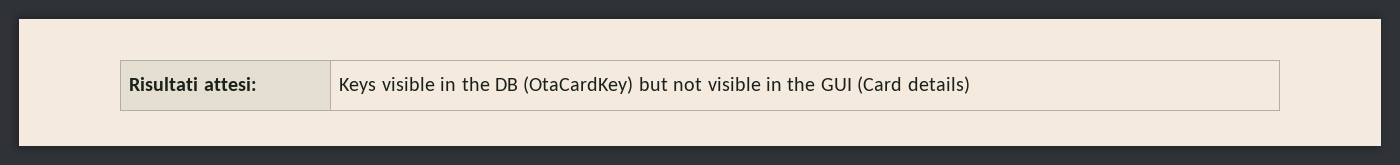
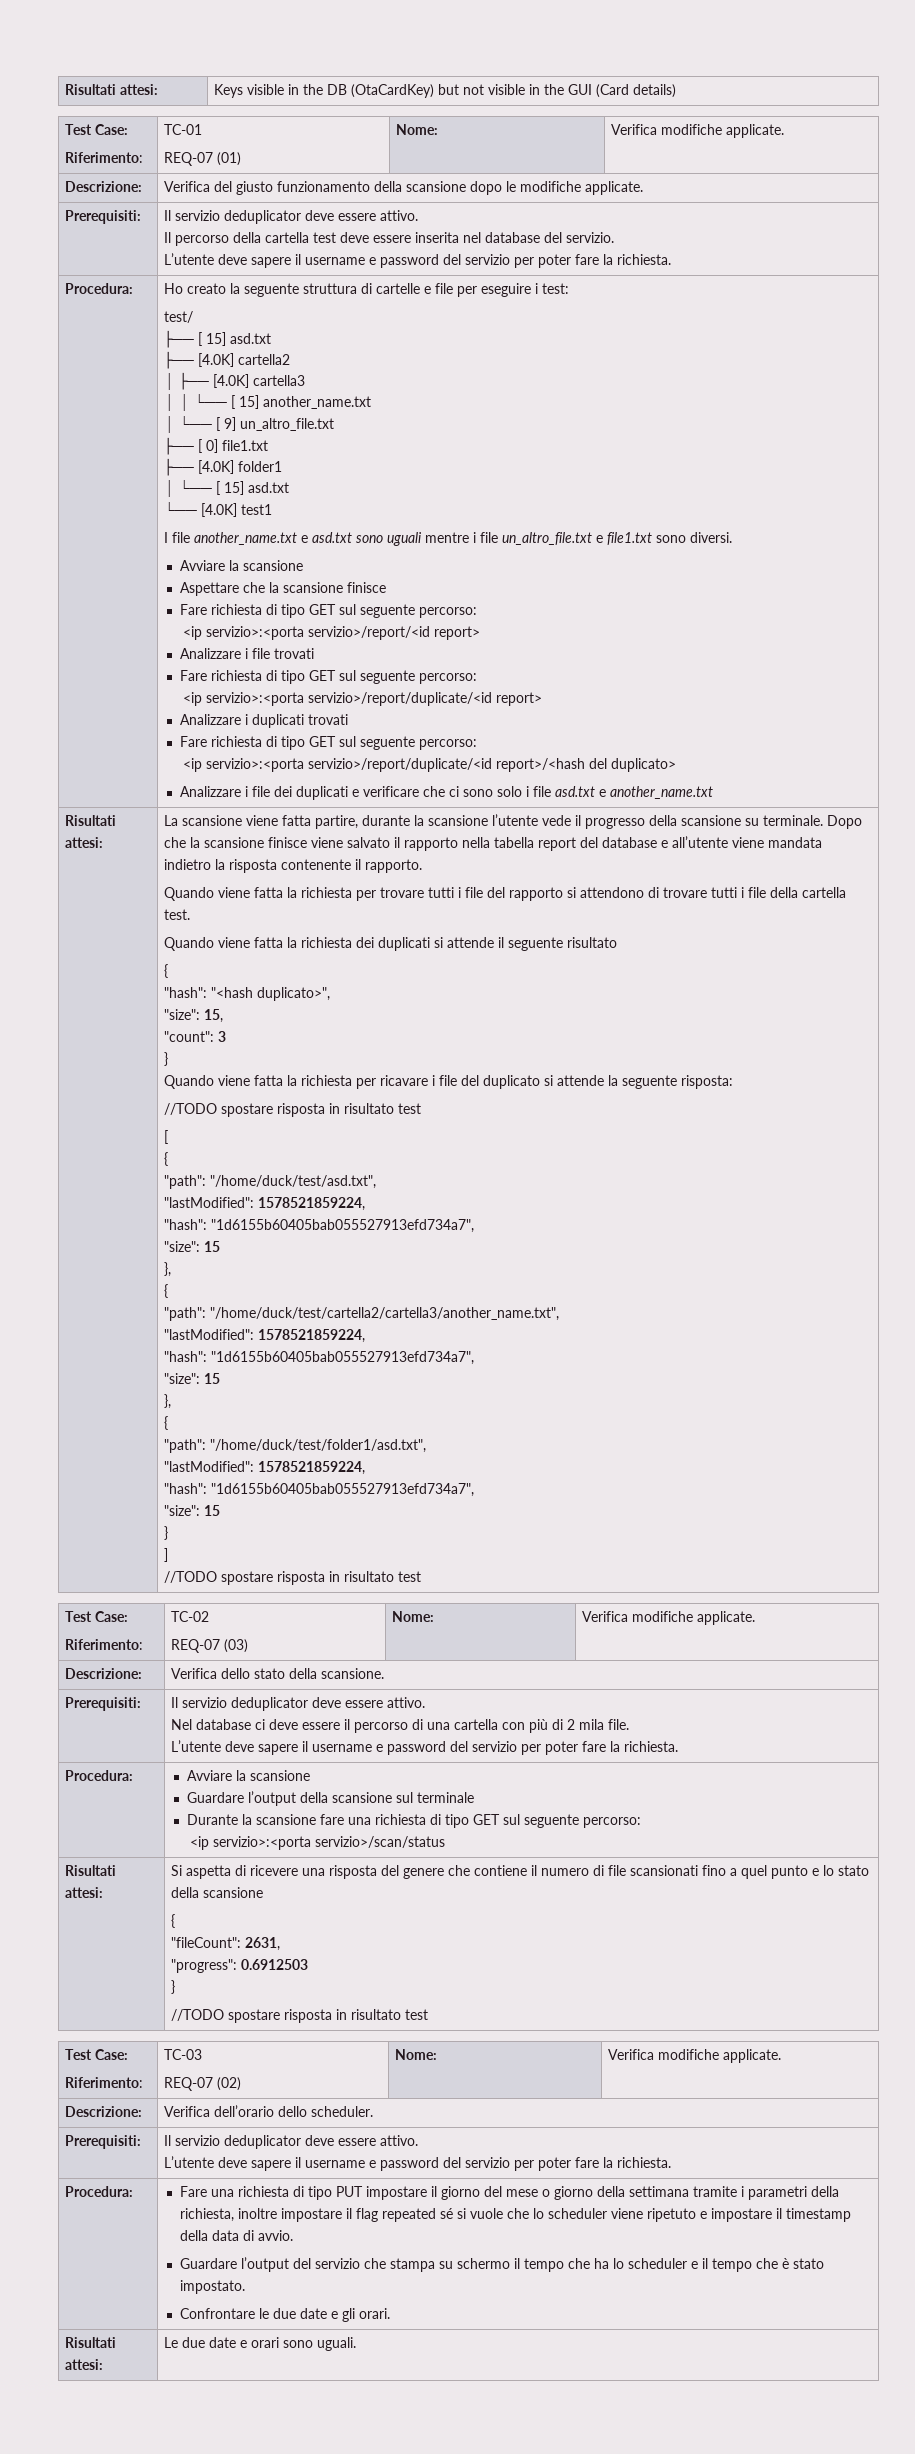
(970, 85) none -> [65,124,129,135] [65,152,144,163] [164,124,203,135] [164,152,242,166] [396,124,439,135] [611,124,785,138] [65,181,143,192] [164,181,644,195] [65,210,142,224] [164,210,419,224] [164,232,615,246] [164,253,672,268] [65,283,134,294] [164,283,570,297] [164,311,194,323] [164,330,272,348] [164,351,291,369] [164,372,306,390] [164,394,372,411] [164,416,335,433] [164,437,269,455] [164,458,283,476] [164,480,290,497] [164,502,273,517] [164,532,733,546] [179,560,303,571] [179,582,386,596] [179,604,477,618] [182,626,480,640] [179,648,314,659] [179,670,477,684] [182,692,542,706] [179,714,348,728] [179,736,477,750] [182,758,676,772] [179,786,713,800] [65,815,117,826] [65,837,104,848] [164,814,863,829] [164,836,823,851] [164,859,423,873] [164,887,847,901] [164,909,191,920] [164,937,618,951] [164,964,169,978] [164,987,331,1001] [164,1009,224,1023] [164,1031,227,1042] [164,1052,169,1066] [164,1075,734,1089] [164,1103,422,1117] [164,1130,169,1144] [164,1152,169,1166] [164,1175,377,1189] [164,1197,366,1211] [164,1219,475,1233] [164,1241,221,1252] [164,1262,172,1277] [164,1284,169,1298] [164,1307,560,1321] [164,1329,366,1343] [164,1351,475,1365] [164,1373,221,1384] [164,1394,172,1409] [164,1416,169,1430] [164,1439,427,1453] [164,1461,366,1475] [164,1483,475,1497] [164,1505,221,1516] [164,1526,169,1540] [164,1548,169,1562] [164,1571,422,1585] [65,1611,129,1622] [65,1639,144,1650] [171,1611,210,1622] [171,1639,249,1653] [392,1611,435,1622] [582,1611,756,1625] [65,1668,143,1679] [171,1668,385,1679] [65,1697,142,1711] [171,1697,426,1711] [171,1719,630,1733] [171,1740,679,1755] [65,1770,134,1781] [186,1770,310,1781] [186,1791,474,1806] [186,1814,641,1828] [189,1836,445,1850] [65,1865,117,1876] [65,1887,104,1898] [171,1865,870,1879] [171,1887,264,1898] [171,1914,176,1928] [171,1937,281,1951] [171,1959,309,1973] [171,1980,176,1994] [171,2009,429,2023] [65,2049,129,2060] [65,2077,144,2088] [164,2049,203,2060] [164,2077,242,2091] [395,2049,438,2060] [608,2049,782,2063] [65,2106,143,2117] [164,2105,374,2117] [65,2135,142,2149] [164,2135,419,2149] [164,2156,672,2171] [65,2186,134,2197] [179,2186,839,2200] [179,2208,851,2222] [179,2230,293,2241] [179,2257,824,2272] [179,2280,245,2294] [179,2308,390,2322] [65,2337,117,2348] [65,2359,104,2370] [164,2337,357,2351] // Test Case: // Riferimento: | TC-01 // REQ-07 (01) | Nome: | Verifica modifiche applicate. // Descrizione: | Verifica del giusto funzionamento della scansione dopo le modifiche applicate. // Prerequisiti: | Il servizio deduplicator deve essere attivo. // Il percorso della cartella test deve essere inserita nel database del servizio. // L’utente deve sapere il username e password del servizio per poter fare la richiesta. // Procedura: | Ho creato la seguente struttura di cartelle e file per eseguire i test: // test/ // ├── [ 15] asd.txt // ├── [4.0K] cartella2 // │ ├── [4.0K] cartella3 // │ │ └── [ 15] another_name.txt // │ └── [ 9] un_altro_file.txt // ├── [ 0] file1.txt // ├── [4.0K] folder1 // │ └── [ 15] asd.txt // └── [4.0K] test1 // I file another_name.txt e asd.txt sono uguali mentre i file un_altro_file.txt e file1.txt sono diversi. // Avviare la scansione // Aspettare che la scansione finisce // Fare richiesta di tipo GET sul seguente percorso: // <ip servizio>:<porta servizio>/report/<id report> // Analizzare i file trovati // Fare richiesta di tipo GET sul seguente percorso: // <ip servizio>:<porta servizio>/report/duplicate/<id report> // Analizzare i duplicati trovati // Fare richiesta di tipo GET sul seguente percorso: // <ip servizio>:<porta servizio>/report/duplicate/<id report>/<hash del duplicato> // Analizzare i file dei duplicati e verificare che ci sono solo i file asd.txt e another_name.txt // Risultati attesi: | La scansione viene fatta partire, durante la scansione l’utente vede il progresso della scansione su terminale. Dopo che la scansione finisce viene salvato il rapporto nella tabella report del database e all’utente viene mandata indietro la risposta contenente il rapporto. // Quando viene fatta la richiesta per trovare tutti i file del rapporto si attendono di trovare tutti i file della cartella test. // Quando viene fatta la richiesta dei duplicati si attende il seguente risultato // { // "hash": "<hash duplicato>", // "size": 15, // "count": 3 // } // Quando viene fatta la richiesta per ricavare i file del duplicato si attende la seguente risposta: // //TODO spostare risposta in risultato test // [ // { // "path": "/home/duck/test/asd.txt", // "lastModified": 1578521859224, // "hash": "1d6155b60405bab055527913efd734a7", // "size": 15 // }, // { // "path": "/home/duck/test/cartella2/cartella3/another_name.txt", // "lastModified": 1578521859224, // "hash": "1d6155b60405bab055527913efd734a7", // "size": 15 // }, // { // "path": "/home/duck/test/folder1/asd.txt", // "lastModified": 1578521859224, // "hash": "1d6155b60405bab055527913efd734a7", // "size": 15 // } // ] // //TODO spostare risposta in risultato test // Test Case: // Riferimento: | TC-02 // REQ-07 (03) | Nome: | Verifica modifiche applicate. // Descrizione: | Verifica dello stato della scansione. // Prerequisiti: | Il servizio deduplicator deve essere attivo. // Nel database ci deve essere il percorso di una cartella con più di 2 mila file. // L’utente deve sapere il username e password del servizio per poter fare la richiesta. // Procedura: | Avviare la scansione // Guardare l’output della scansione sul terminale // Durante la scansione fare una richiesta di tipo GET sul seguente percorso: // <ip servizio>:<porta servizio>/scan/status // Risultati attesi: | Si aspetta di ricevere una risposta del genere che contiene il numero di file scansionati fino a quel punto e lo stato della scansione // { // "fileCount": 2631, // "progress": 0.6912503 // } // //TODO spostare risposta in risultato test // Test Case: // Riferimento: | TC-03 // REQ-07 (02) | Nome: | Verifica modifiche applicate. // Descrizione: | Verifica dell’orario dello scheduler. // Prerequisiti: | Il servizio deduplicator deve essere attivo. // L’utente deve sapere il username e password del servizio per poter fare la richiesta. // Procedura: | Fare una richiesta di tipo PUT impostare il giorno del mese o giorno della settimana tramite i parametri della richiesta, inoltre impostare il flag repeated sé si vuole che lo scheduler viene ripetuto e impostare il timestamp della data di avvio. // Guardare l’output del servizio che stampa su schermo il tempo che ha lo scheduler e il tempo che è stato impostato. // Confrontare le due date e gli orari. // Risultati attesi: | Le due date e orari sono uguali.

